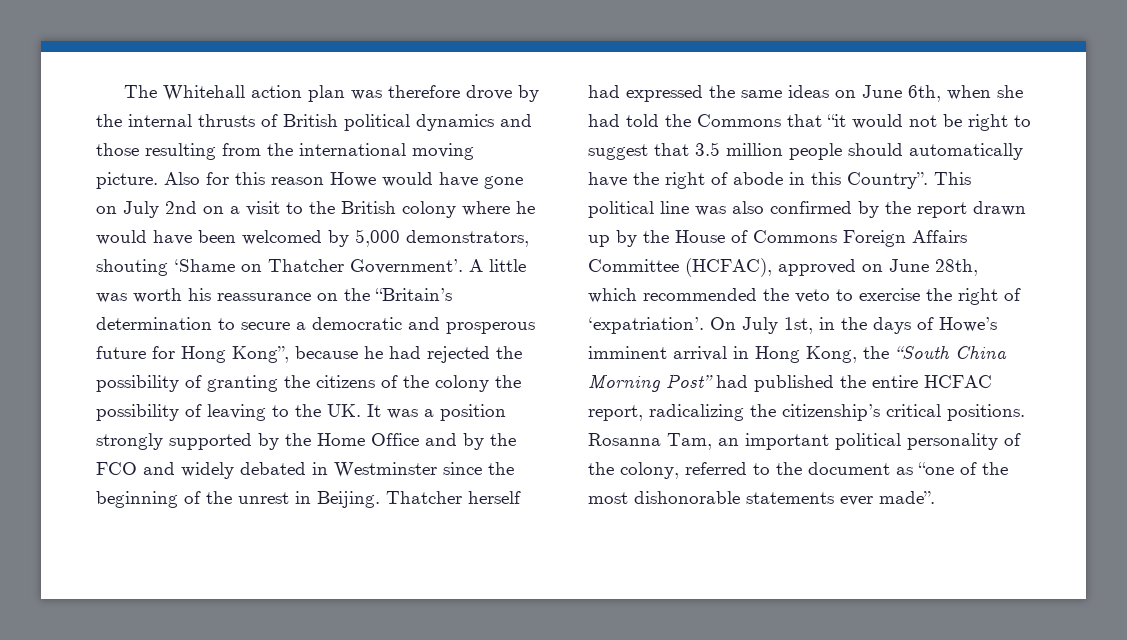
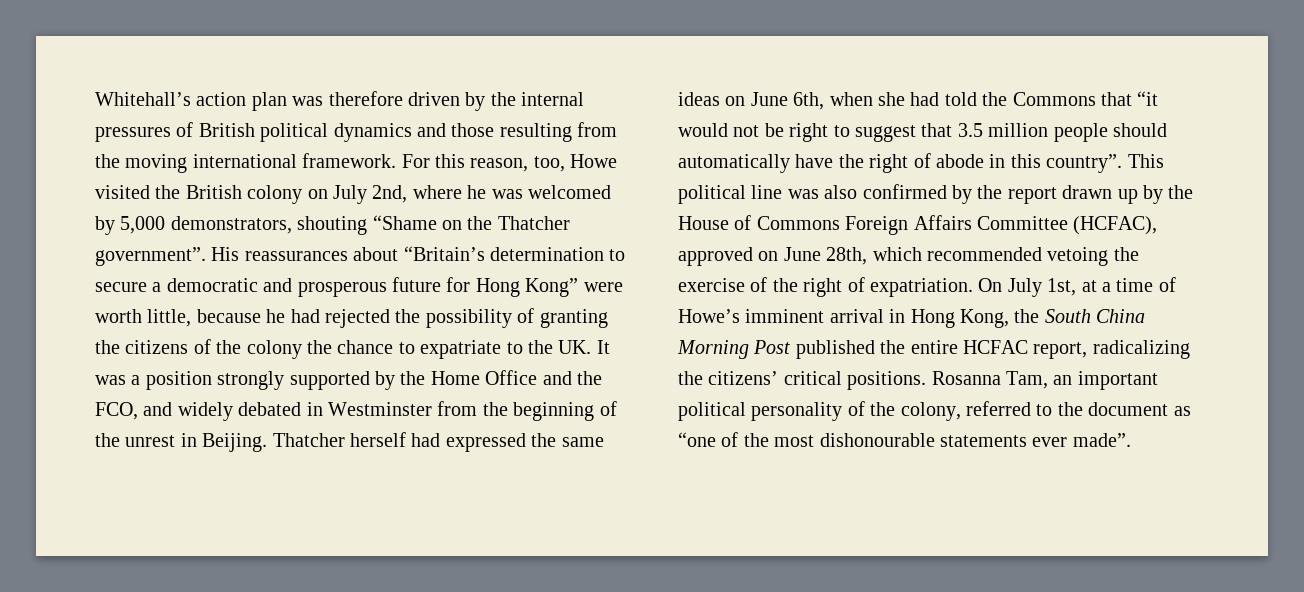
[123,85,245,101] The Whitehall -> [95,92,191,106] Whitehall’s
[465,85,512,100] drove -> [408,92,460,106] driven
[198,114,255,127] thrusts -> [95,127,171,142] pressures
[299,143,474,160] [96,172,523,189] [96,201,535,218] [96,230,236,245] international moving picture. Also for this reason Howe would have gone on July 2nd on a visit to the British colony where he would have been -> [125,153,618,173] [95,185,523,204] moving international framework. For this reason, too, Howe visited the British colony on July 2nd, where he was
[174,259,526,274] [96,288,370,303] ‘Shame on Thatcher Government’. A little was worth his reassurance on the -> [372,215,570,230] [95,247,399,266] “Shame on the Thatcher government”. His reassurances about
[232,346,289,363] Kong”, -> [525,278,623,297] [95,309,192,327] Kong” were worth little,
[96,404,266,421] possibility of leaving -> [337,340,502,359] chance to expatriate
[463,433,516,450] [96,462,137,475] by the FCO -> [576,371,602,385] [95,402,138,420] the FCO,
[443,462,482,475] since -> [437,401,478,416] from
[847,172,928,189] Country”. -> [1046,154,1123,173] country”.
[763,288,1021,305] [588,317,704,334] the veto to exercise the right of ‘expatriation’. -> [1047,247,1139,266] [678,277,973,297] vetoing the exercise of the right of expatriation.
[819,317,911,334] in the days -> [1081,278,1154,292] at a time
[895,346,950,359] “South -> [1044,309,1091,323] South
[666,374,748,388] Post” had -> [753,340,791,354] Post
[782,404,880,421] citizenship’s -> [708,371,779,385] citizens’
[634,491,740,504] dishonorable -> [819,433,935,447] dishonourable

